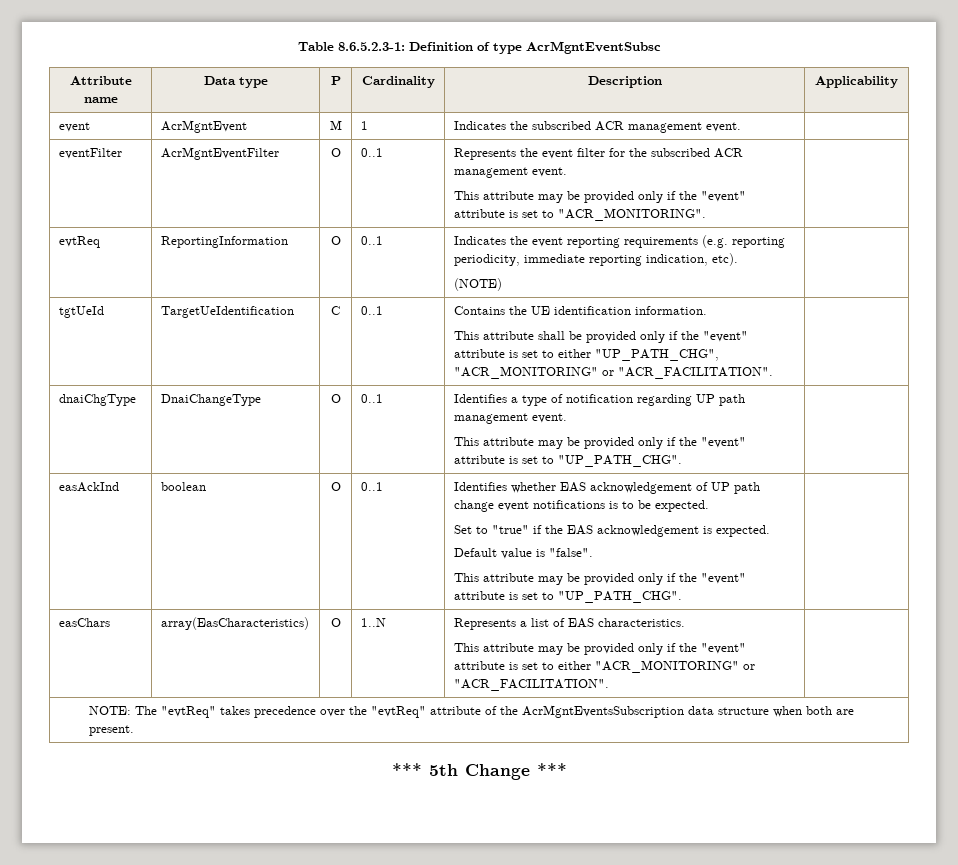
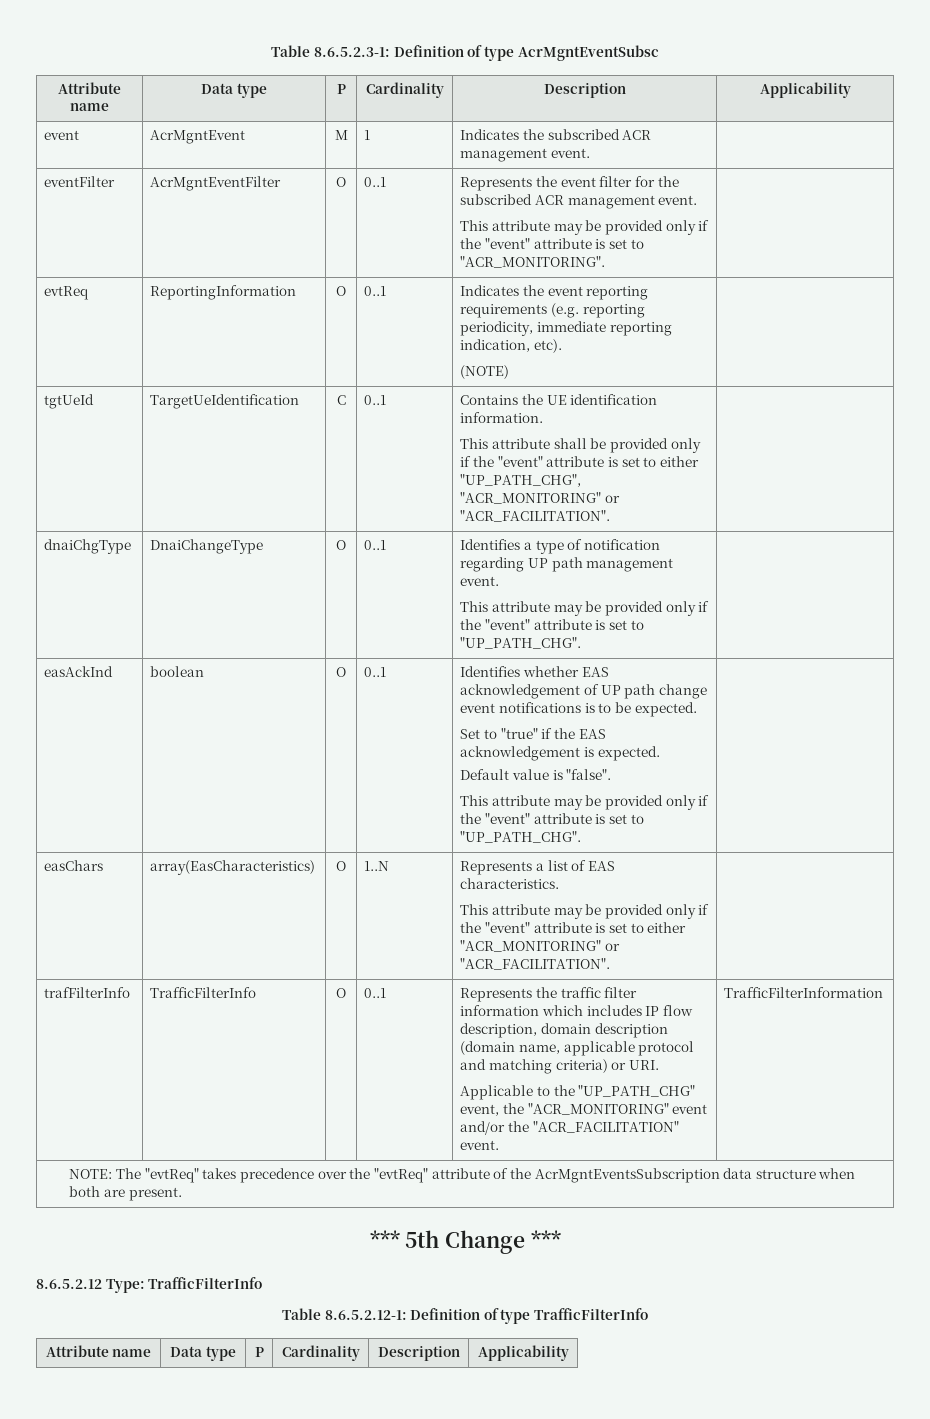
(609, 685) none -> [44,987,131,998] [150,987,257,998] [336,988,346,998] [364,988,387,998] [460,987,638,1002] [460,1005,694,1016] [460,1023,668,1038] [460,1041,695,1056] [460,1059,660,1074] [460,1085,696,1100] [460,1103,708,1116] [460,1121,679,1135] [460,1140,500,1150] [724,987,884,998] // trafFilterInfo | TrafficFilterInfo | O | 0..1 | Represents the traffic filter information which includes IP flow description, domain description (domain name, applicable protocol and matching criteria) or URI. // Applicable to the "UP_PATH_CHG" event, the "ACR_MONITORING" event and/or the "ACR_FACILITATION" event. | TrafficFilterInformation
(567, 769) none -> [36,1277,263,1293] [281,1308,649,1324] [45,1345,152,1357] [170,1346,236,1361] [254,1347,264,1357] [281,1345,360,1361] [377,1346,460,1361] [477,1345,569,1361] // 8.6.5.2.12 Type: TrafficFilterInfo // Table 8.6.5.2.12-1: Definition of type TrafficFilterInfo // Attribute name | Data type | P | Cardinality | Description | Applicability

